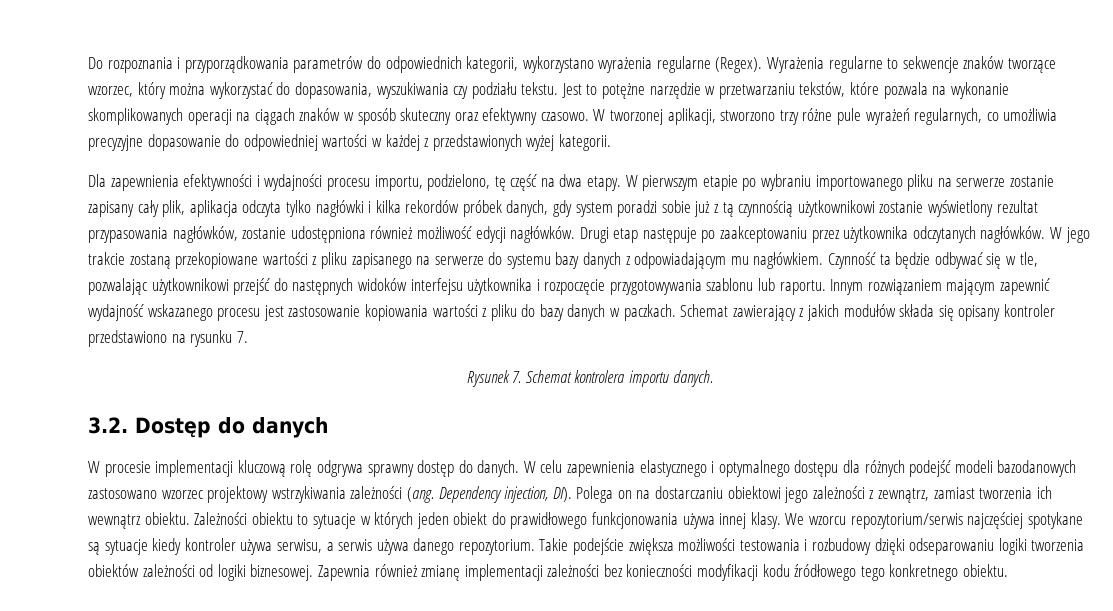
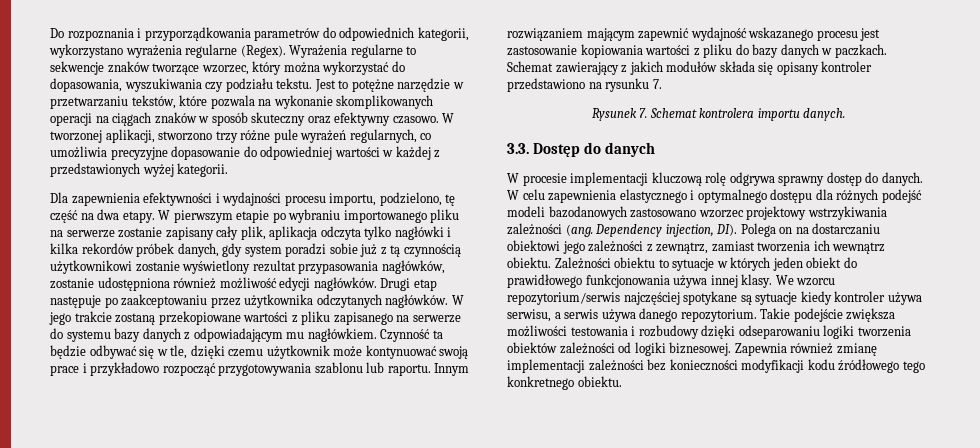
[88,278,606,295] pozwalając użytkownikowi przejść do następnych widoków interfejsu użytkownika i rozpoczęcie -> [190,345,469,359] [50,362,216,376] dzięki czemu użytkownik może kontynuować swoją prace i przykładowo rozpocząć
[88,417,128,434] 3.2. -> [507,143,529,154] 3.3.

